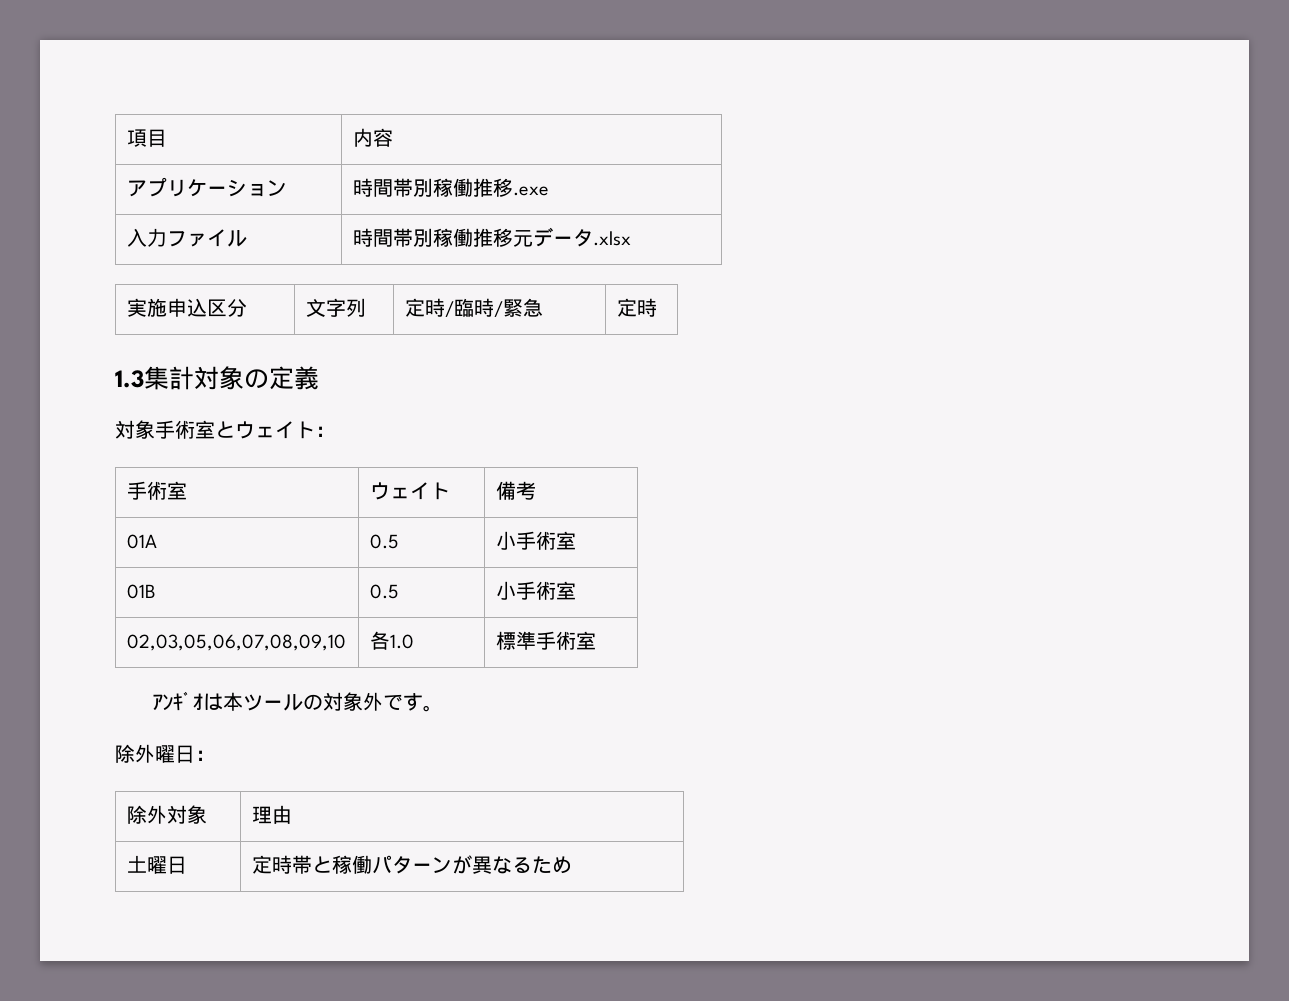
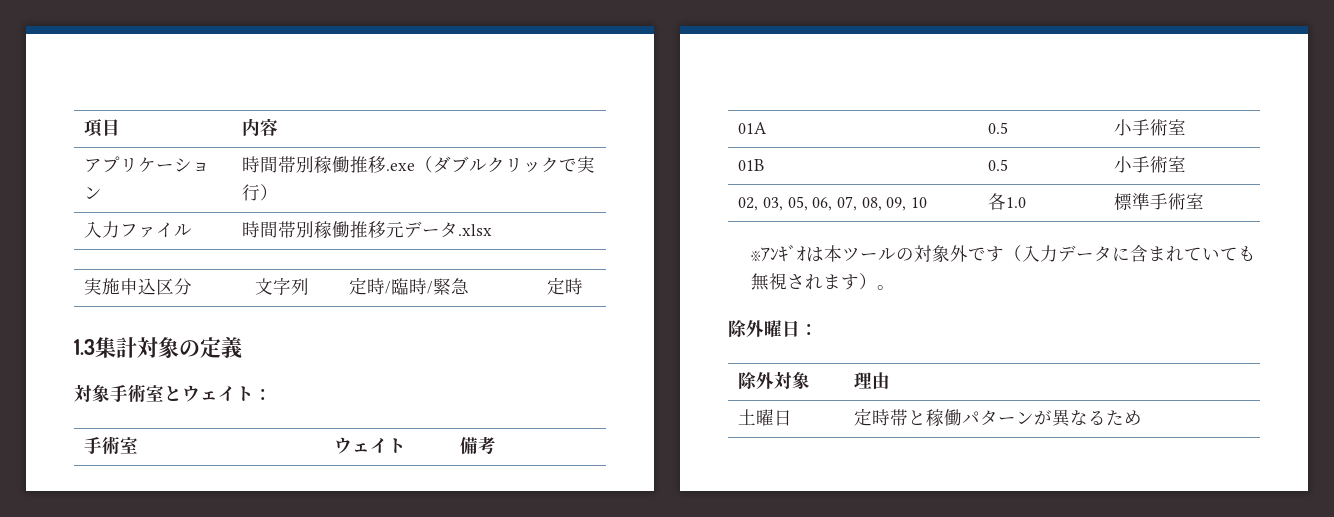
(549, 191) none -> [415,156,596,173] [242,184,279,201] （ダブルクリックで実行）
[126,634,346,651] 02,03,05,06,07,08,09,10 -> [738,196,928,211] 02, 03, 05, 06, 07, 08, 09, 10
(596, 640) none -> [750,250,761,262] ※
(423, 702) none -> [1003,245,1256,262] [750,273,877,291] （入力データに含まれていても無視されます）

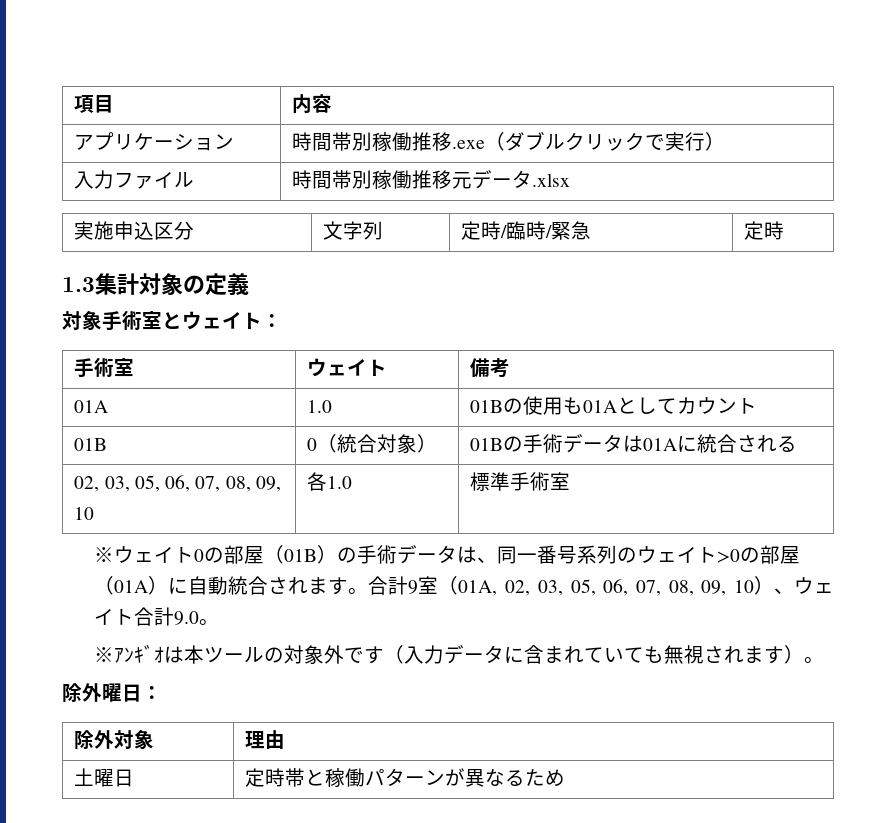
[988,122,1009,134] [1114,119,1187,136] [738,159,765,171] [988,159,1009,171] [1114,156,1187,173] 0.5 | 小手術室 // 01B | 0.5 | 小手術室 -> [307,400,333,413] [470,396,758,415] [74,438,108,451] [307,434,438,453] [470,434,798,453] 1.0 | 01Bの使用も01Aとしてカウント // 01B | 0（統合対象） | 01Bの手術データは01Aに統合される
(1205, 201) none -> [94,545,801,564] [94,576,834,596] [94,607,220,626] // ※ウェイト0の部屋（01B）の手術データは、同一番号系列のウェイト>0の部屋（01A）に自動統合されます。合計9室（01A, 02, 03, 05, 06, 07, 08, 09, 10）、ウェイト合計9.0。

